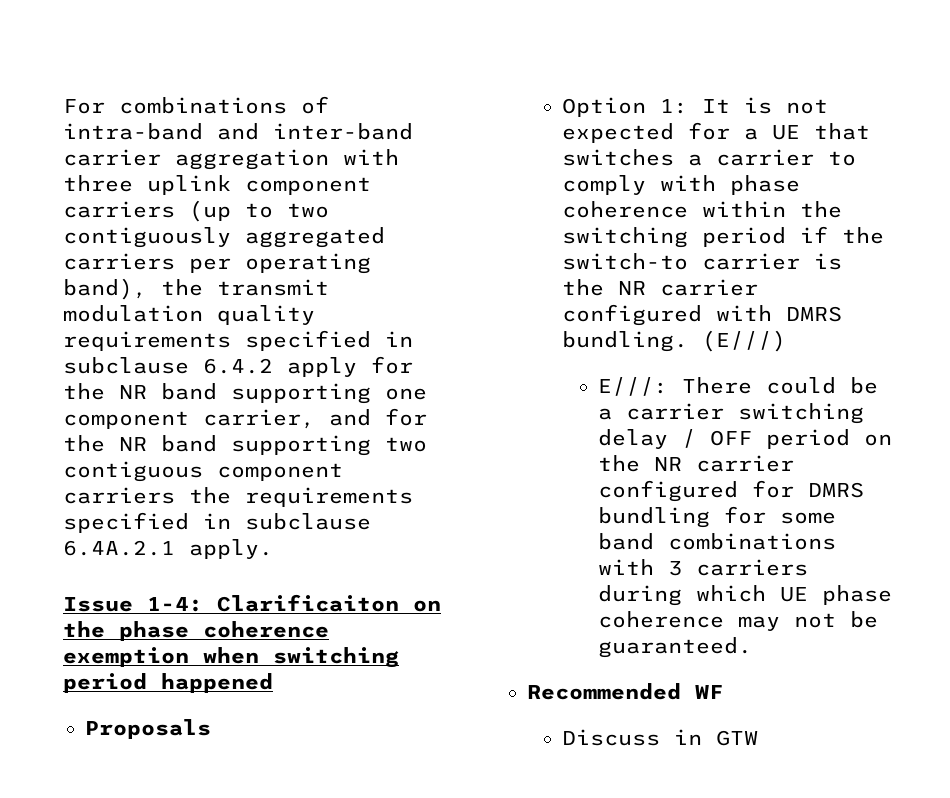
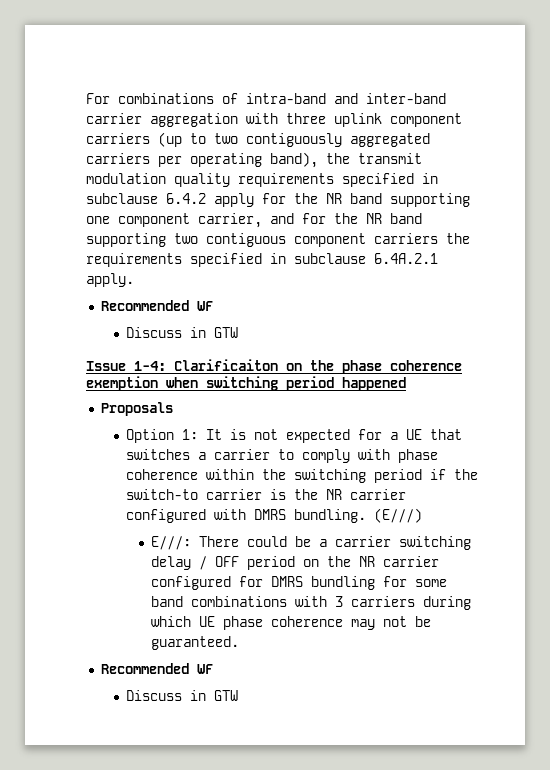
(273, 549) none -> [100,300,213,311] [125,327,238,338] // Recommended WF // Discuss in GTW

